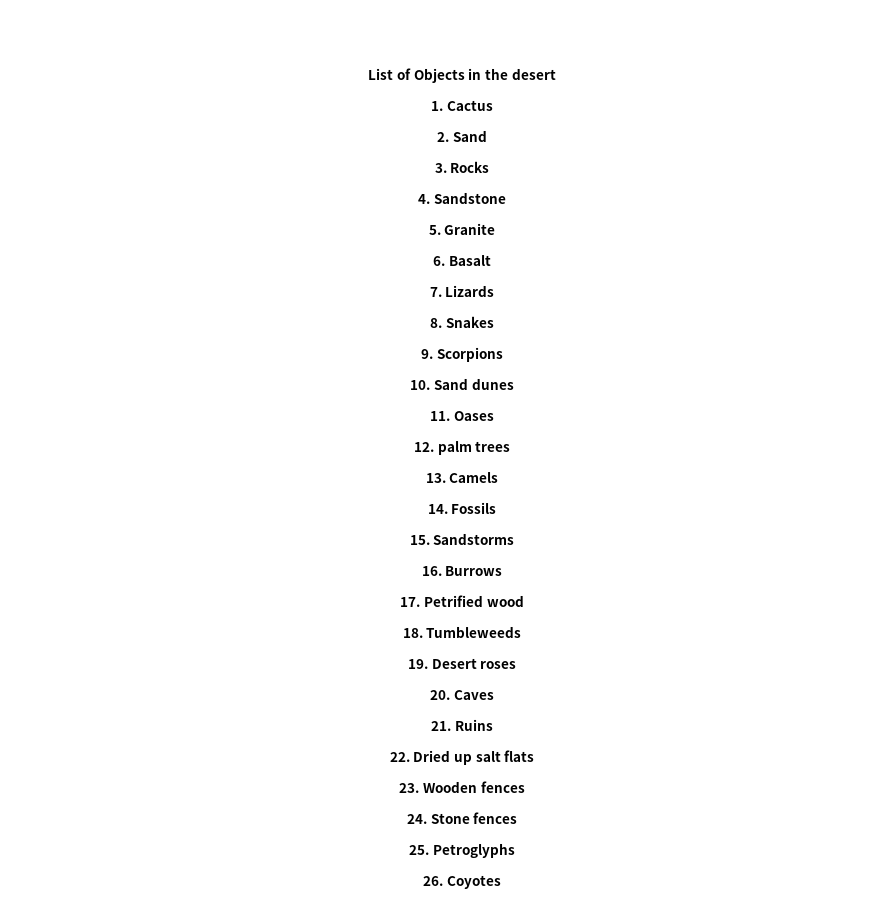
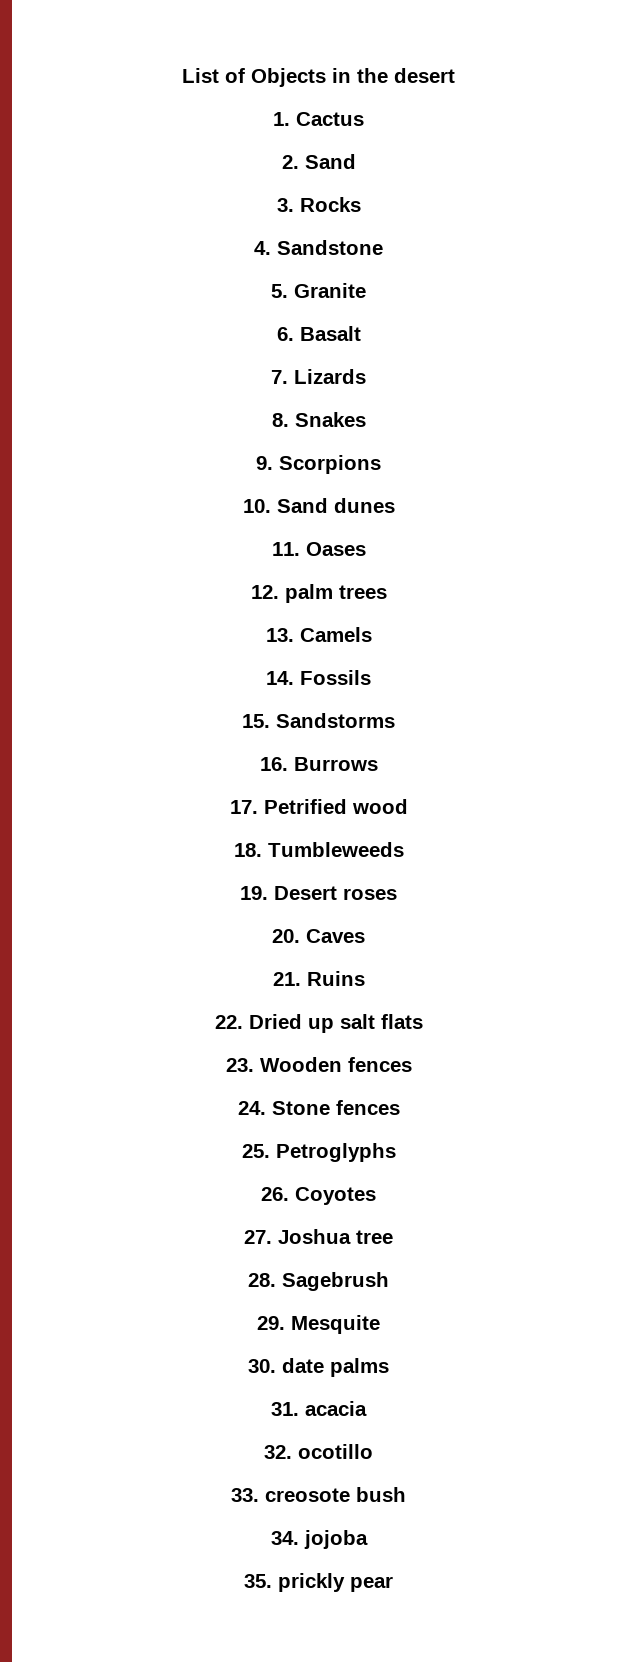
(501, 882) none -> [244,1229,393,1244] [248,1272,389,1291] [257,1315,380,1334] [248,1358,389,1377] [271,1401,367,1416] [264,1444,373,1459] [231,1487,406,1502] [270,1530,368,1549] [244,1573,393,1592] // 27. Joshua tree // 28. Sagebrush // 29. Mesquite // 30. date palms // 31. acacia // 32. ocotillo // 33. creosote bush // 34. jojoba // 35. prickly pear

